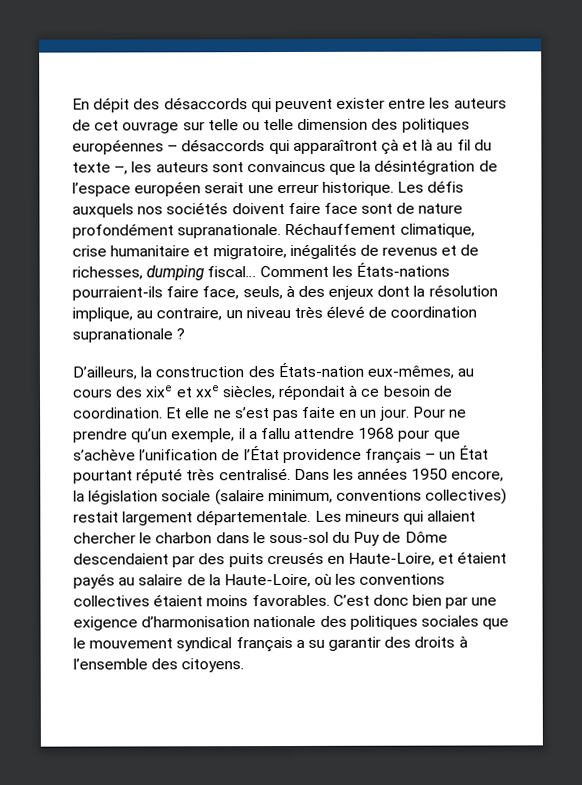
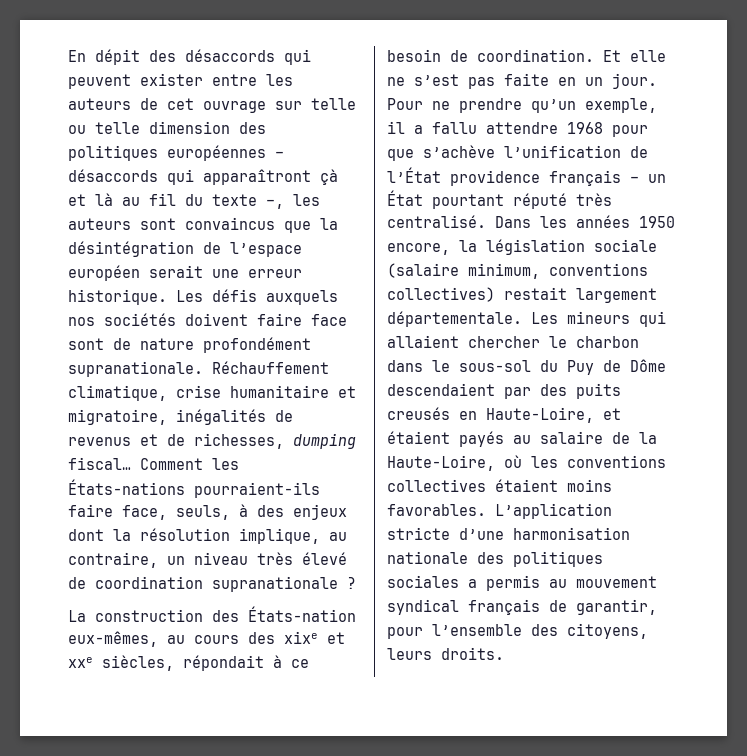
[72,366,153,380] D’ailleurs, la -> [68,610,86,622] La
[332,594,498,609] [73,615,510,631] [73,635,468,653] [73,658,245,673] C’est donc bien par une exigence d’harmonisation nationale des politiques sociales que le mouvement syndical français a su garantir des droits à l’ensemble des citoyens. -> [495,503,612,519] [387,527,630,540] [387,551,603,567] [387,575,657,591] [387,599,657,615] [387,623,648,639] [387,647,504,660] L’application stricte d’une harmonisation nationale des politiques sociales a permis au mouvement syndical français de garantir, pour l’ensemble des citoyens, leurs droits.

